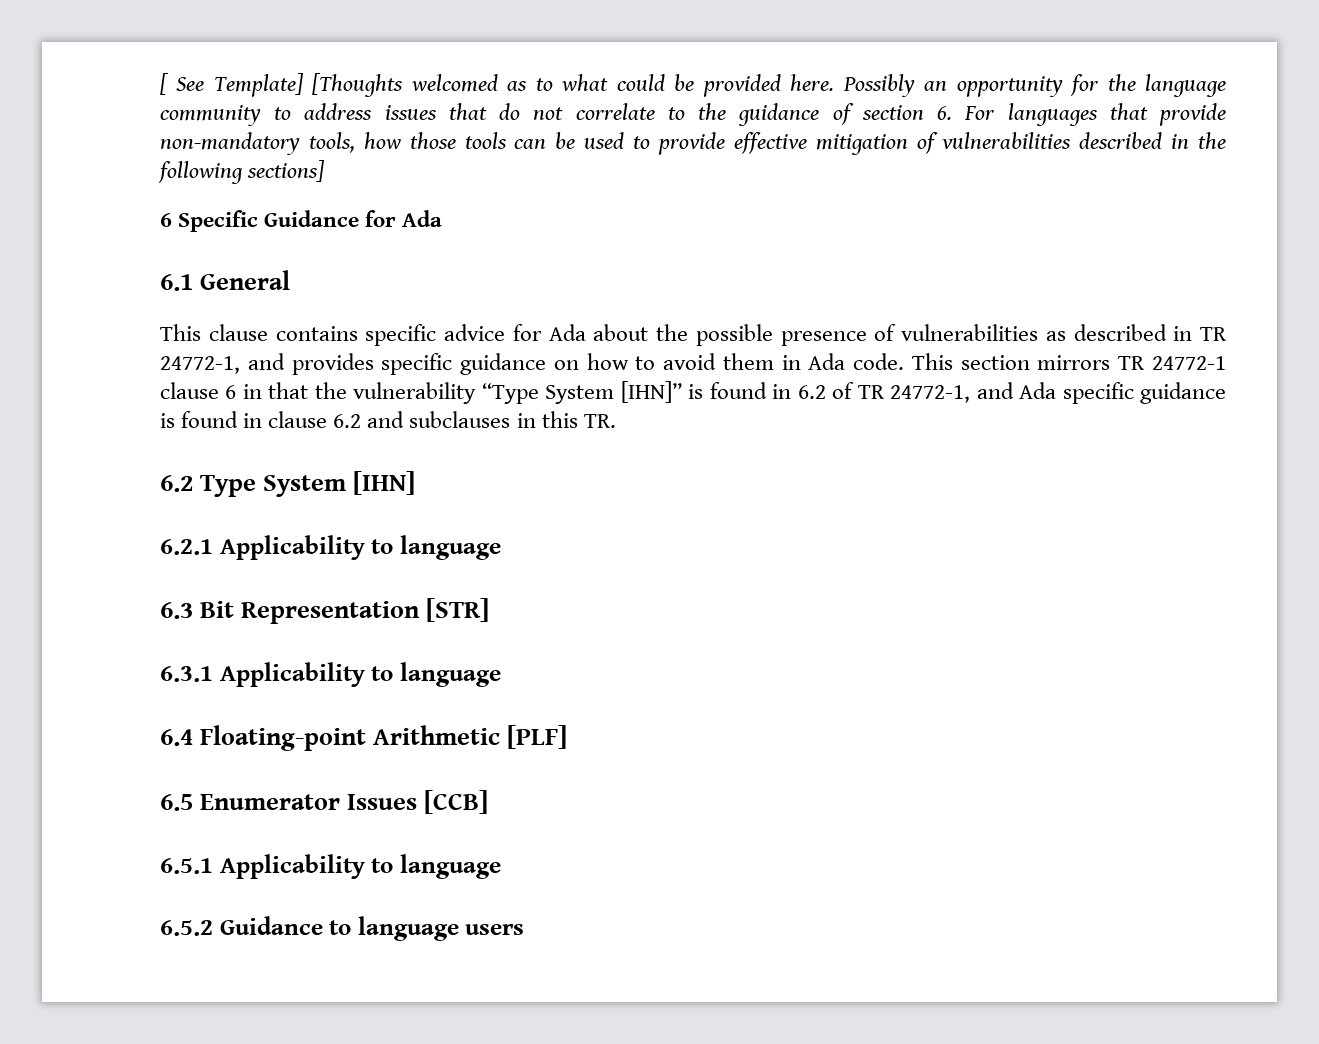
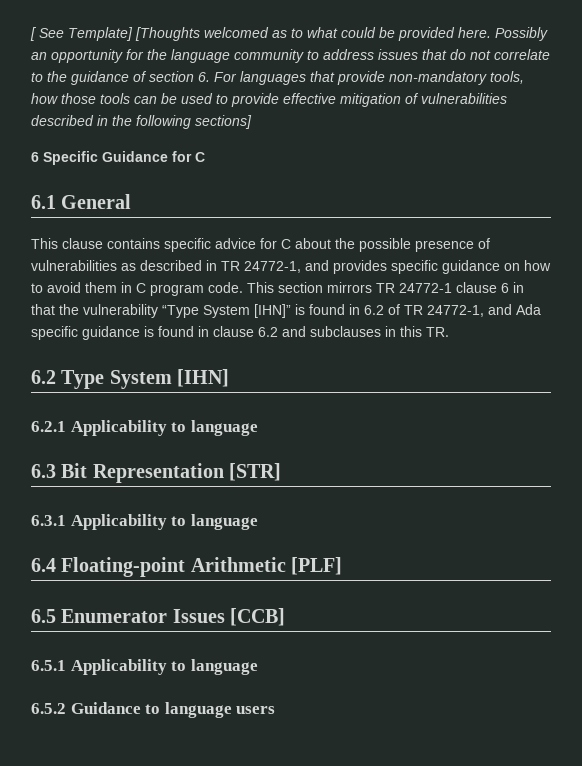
[402,210,443,227] Ada -> [195,152,205,162] C
[548,324,586,341] Ada -> [281,239,291,249] C
[808,353,846,370] Ada -> [136,283,204,296] C program

